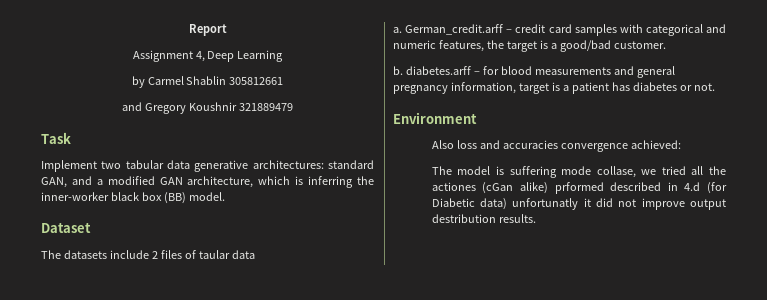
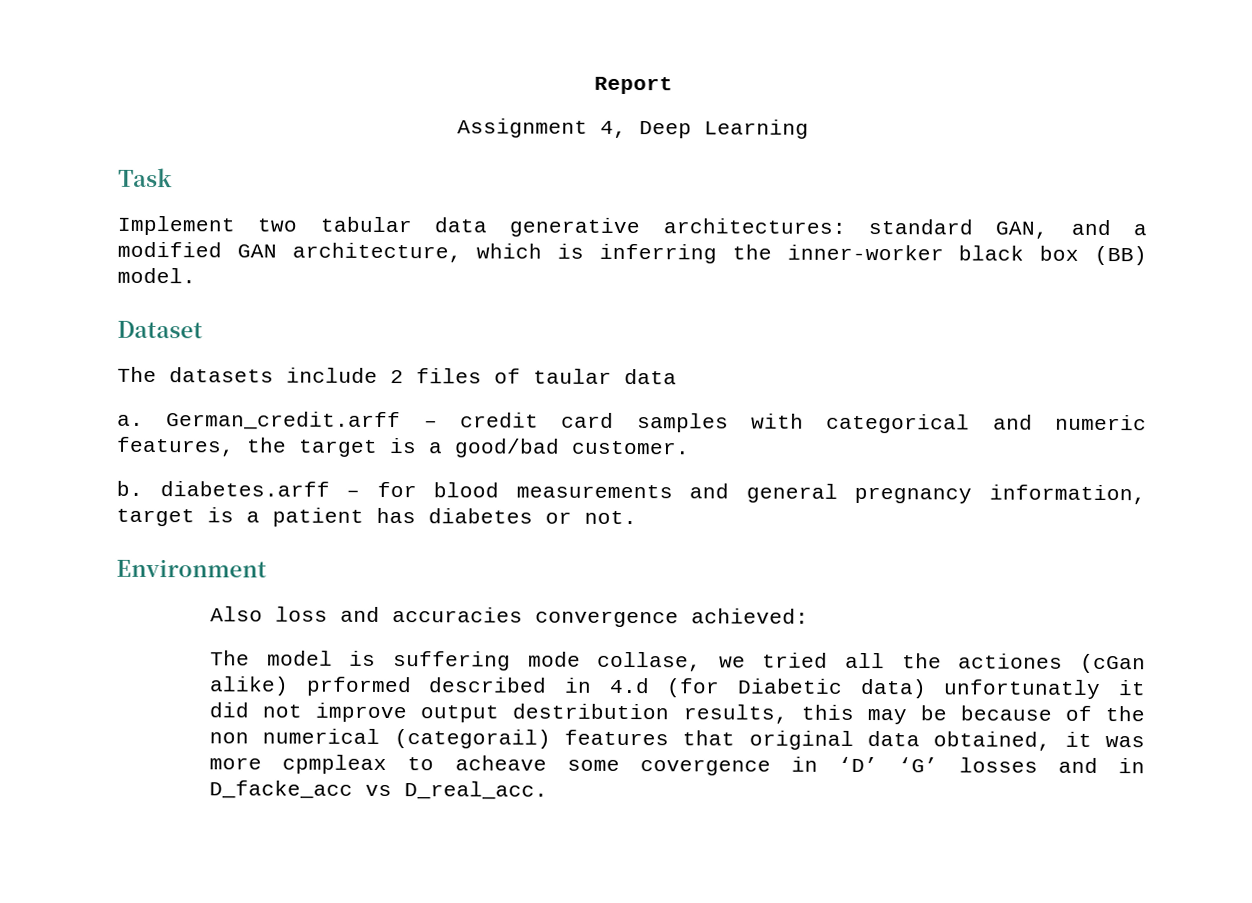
[131,76,284,88] [122,102,293,114] // by Carmel Shablin 305812661 // and Gregory Koushnir 321889479 -> (809, 129) none
[498,214,536,223] results. -> [682,704,1145,725] [209,728,1145,751] [209,754,1145,776] [209,780,549,800] results, this may be because of the non numerical (categorail) features that original data obtained, it was more cpmpleax to acheave some covergence in ‘D’ ‘G’ losses and in D_facke_acc vs D_real_acc.

